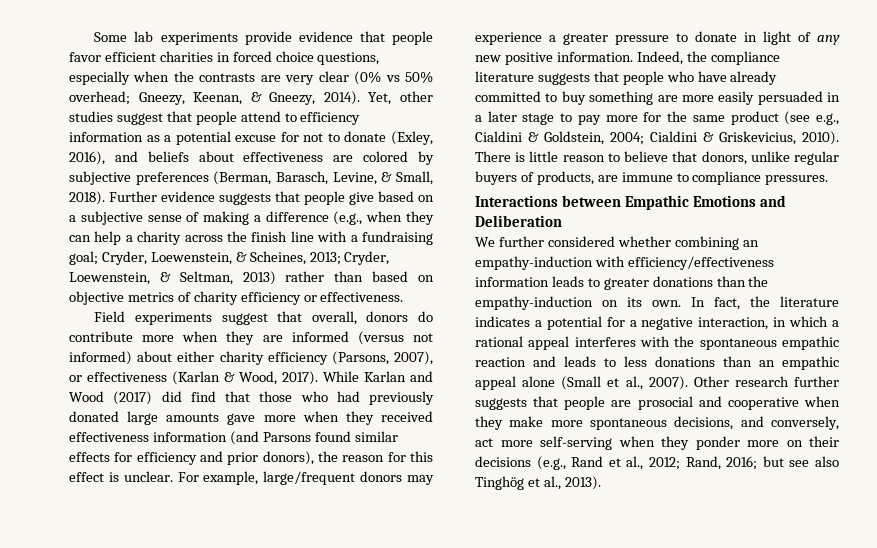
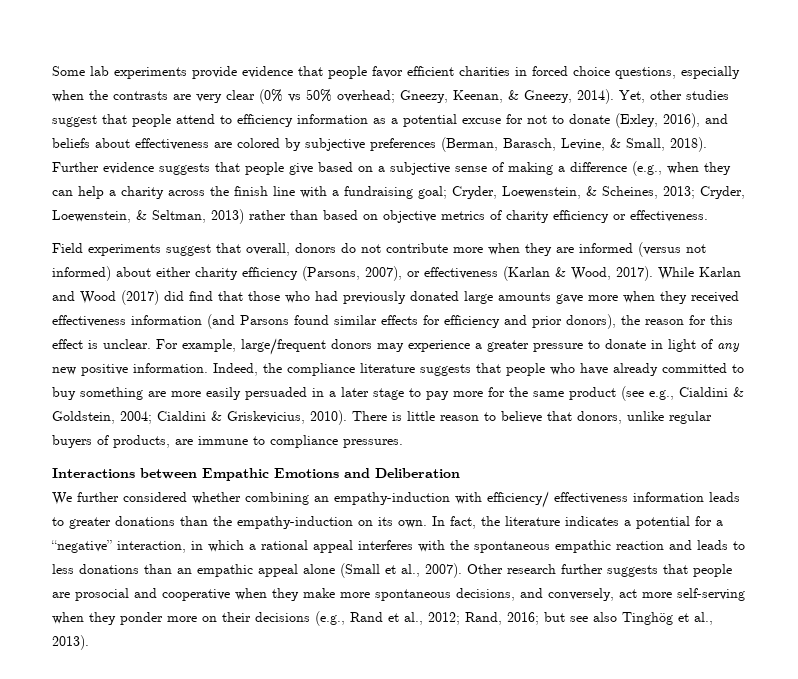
(433, 316) none -> [361,244,381,253] not
[627,256,774,270] efficiency/effectiveness -> [487,491,628,508] efficiency/ effectiveness
[641,317,694,330] negative -> [51,540,112,553] “negative”

